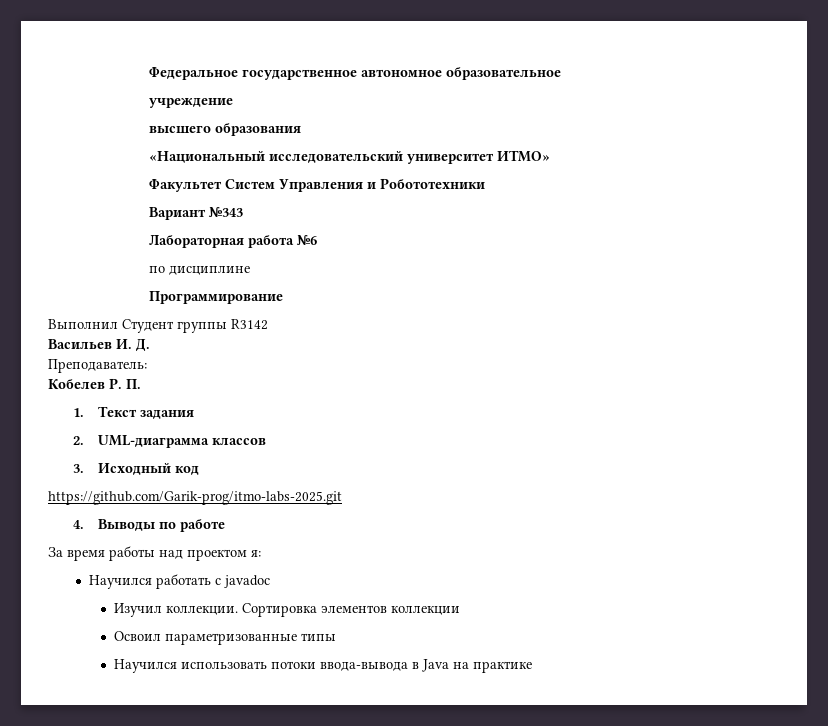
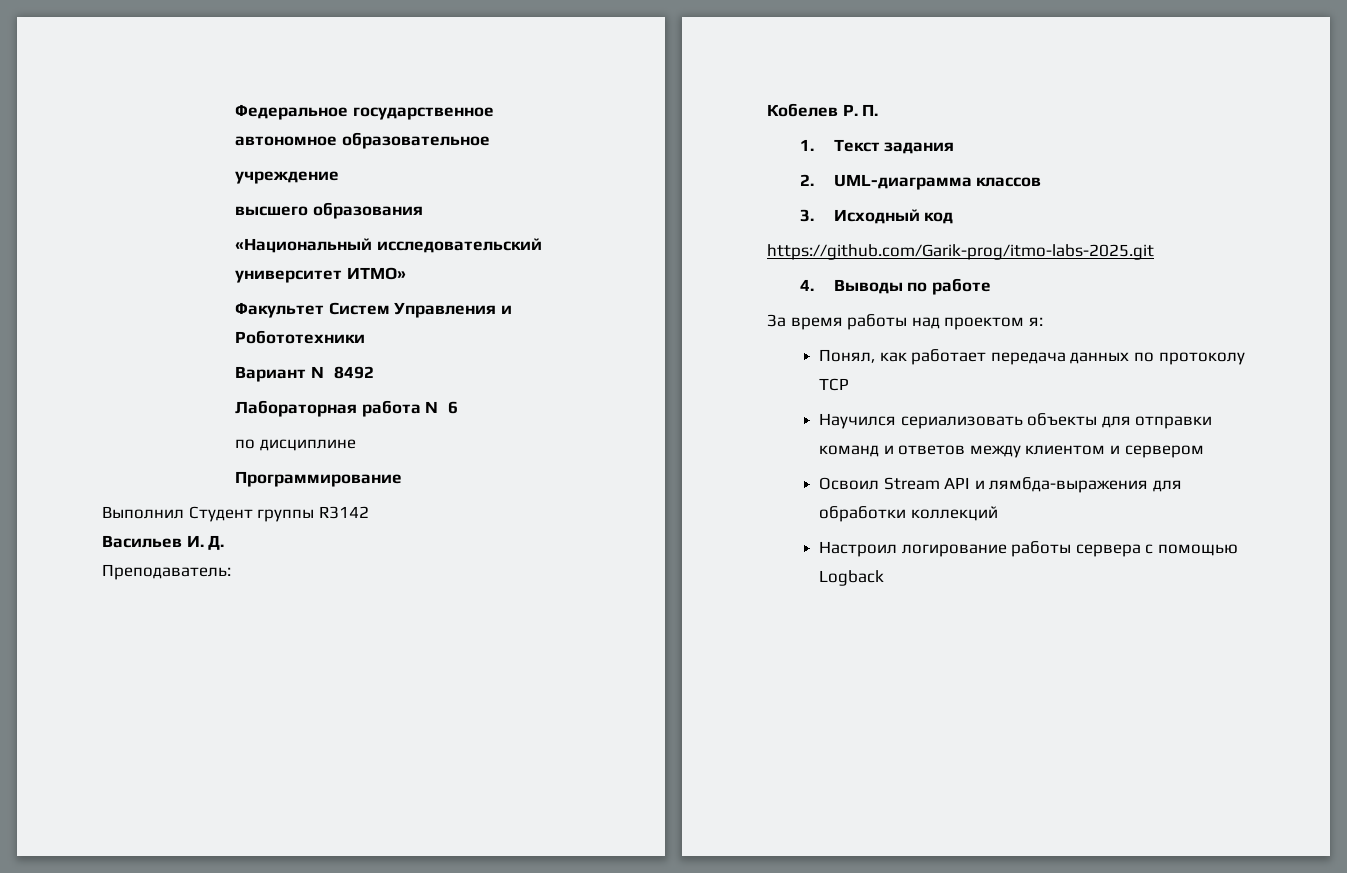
[207,207,243,217] №343 -> [310,366,374,379] №8492
[89,574,271,589] [114,603,461,617] [114,631,337,645] [114,659,533,673] Научился работать с javadoc // Изучил коллекции. Сортировка элементов коллекции // Освоил параметризованные типы // Научился использовать потоки ввода-вывода в Java на практике -> [818,349,1245,365] [818,378,849,391] [818,413,1213,429] [818,445,1204,458] [818,477,1182,493] [818,506,998,522] [818,541,1238,557] [818,570,884,586] Понял, как работает передача данных по протоколу TCP // Научился сериализовать объекты для отправки команд и ответов между клиентом и сервером // Освоил Stream API и лямбда-выражения для обработки коллекций // Настроил логирование работы сервера с помощью Logback

